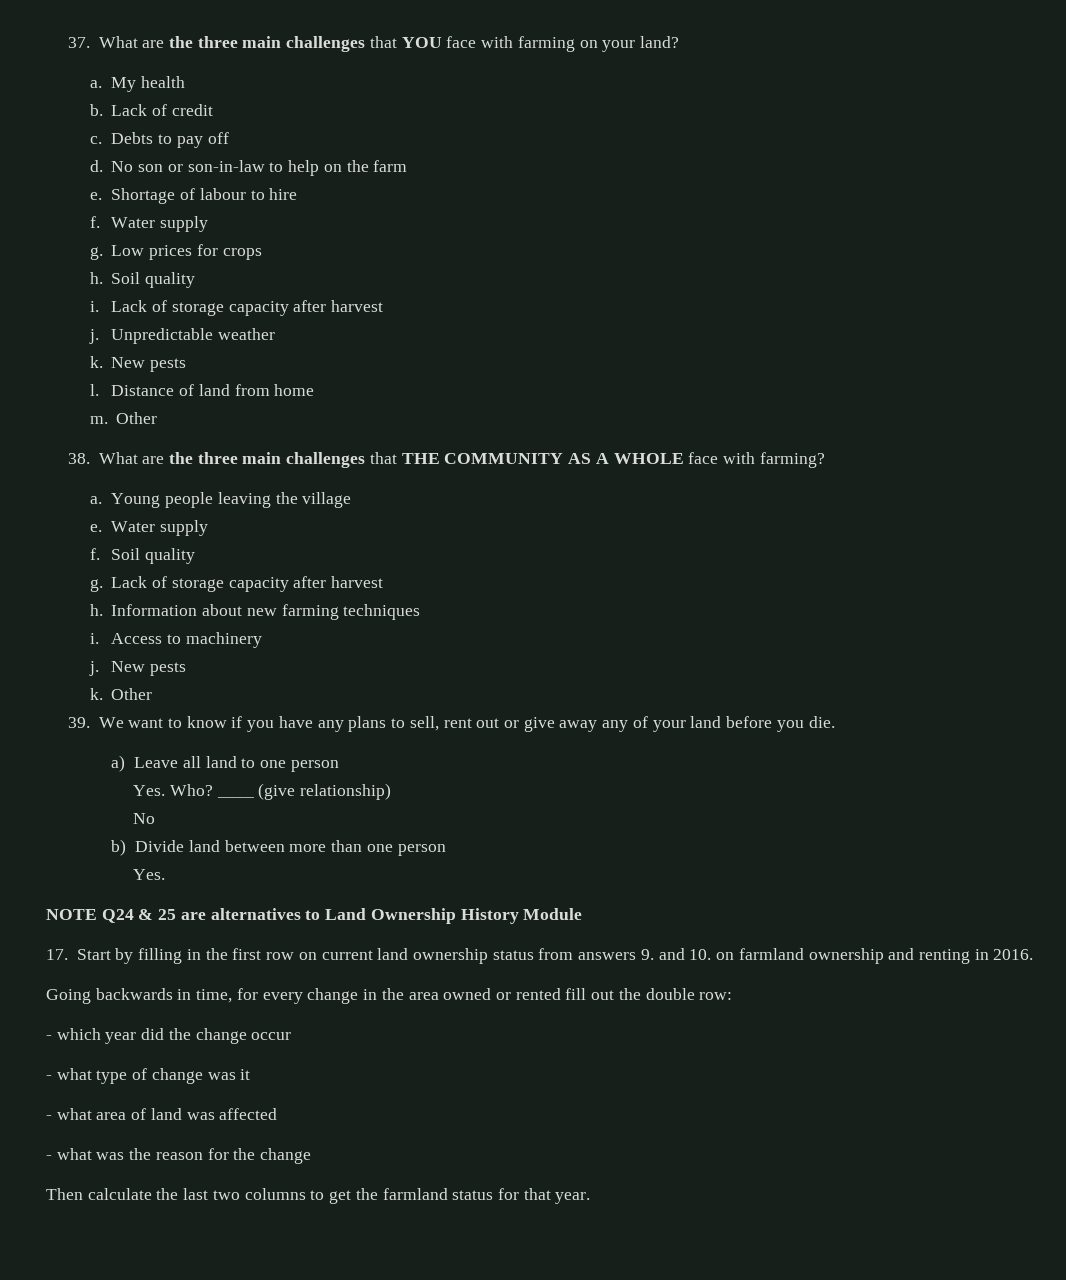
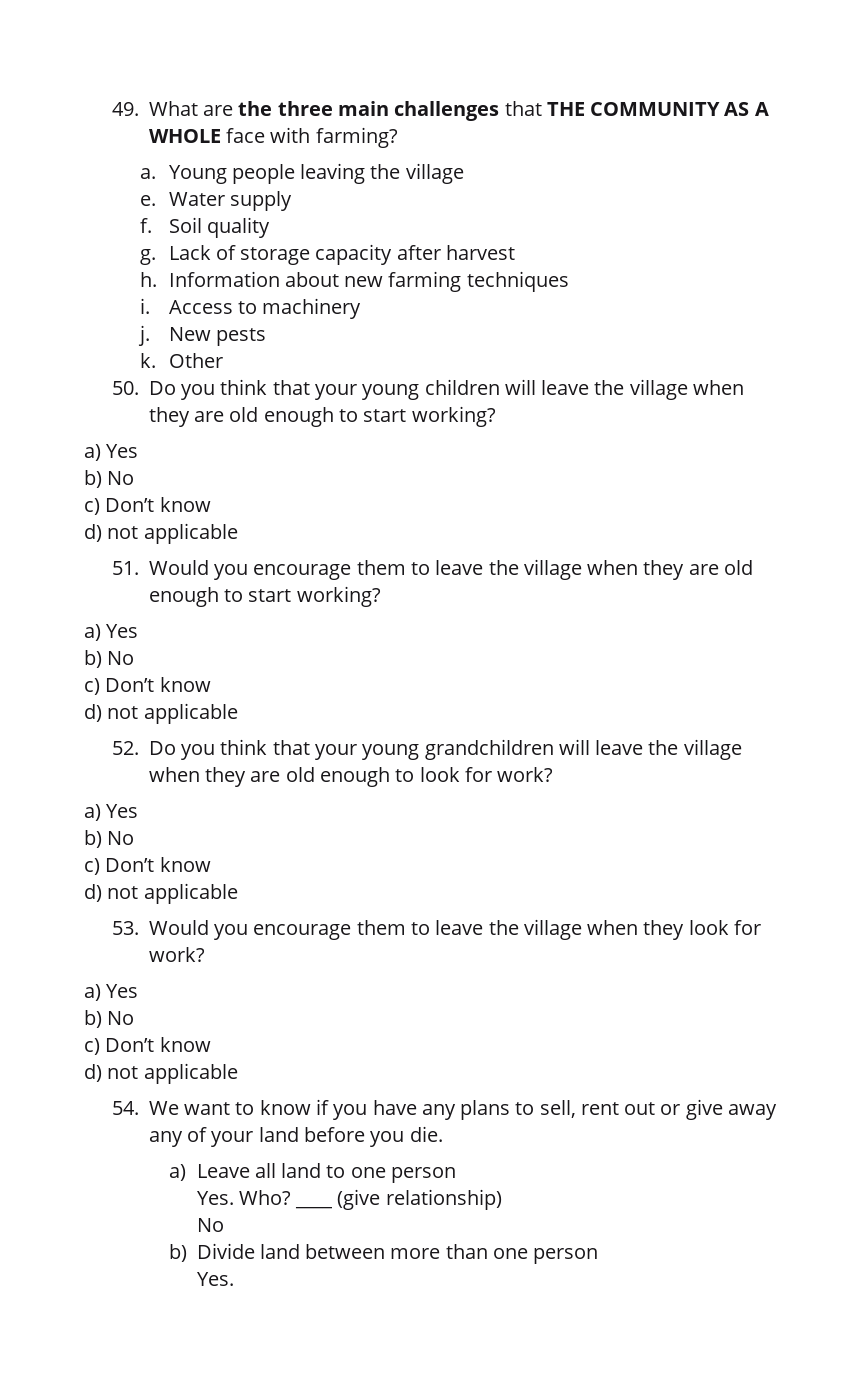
[67,36,679,52] [89,76,186,92] [89,104,213,116] [89,132,229,148] [89,160,408,176] [89,188,298,204] [89,216,209,232] [89,244,262,260] [89,272,196,288] [89,300,384,316] [88,328,276,344] [89,356,187,372] [89,384,315,396] [89,412,158,424] [67,453,90,464] 37. What are the three main challenges that YOU face with farming on your land? // a. My health // b. Lack of credit // c. Debts to pay off // d. No son or son-in-law to help on the farm // e. Shortage of labour to hire // f. Water supply // g. Low prices for crops // h. Soil quality // i. Lack of storage capacity after harvest // j. Unpredictable weather // k. New pests // l. Distance of land from home // m. Other // 38. -> [112,102,140,116] 49.
[67,717,90,728] 39. -> [112,379,744,400] [148,406,496,427] [84,444,139,461] [84,470,135,488] [84,497,211,515] [84,523,238,544] [112,559,753,580] [148,586,381,607] [84,624,139,641] [84,650,135,668] [84,677,211,695] [84,703,238,724] [112,739,742,760] [148,767,554,787] [84,804,139,821] [84,830,135,848] [84,857,211,875] [84,883,238,904] [112,919,761,940] [148,947,205,962] [84,984,139,1001] [84,1010,135,1028] [84,1037,211,1055] [84,1063,238,1084] [112,1101,140,1115] 50. Do you think that your young children will leave the village when they are old enough to start working? // a) Yes // b) No // c) Don’t know // d) not applicable // 51. Would you encourage them to leave the village when they are old enough to start working? // a) Yes // b) No // c) Don’t know // d) not applicable // 52. Do you think that your young grandchildren will leave the village when they are old enough to look for work? // a) Yes // b) No // c) Don’t know // d) not applicable // 53. Would you encourage them to leave the village when they look for work? // a) Yes // b) No // c) Don’t know // d) not applicable // 54.
[46,908,583,924] [46,948,1034,964] [46,988,733,1004] [46,1028,292,1044] [46,1068,251,1084] [46,1108,278,1120] [46,1148,312,1164] [46,1188,591,1204] // NOTE Q24 & 25 are alternatives to Land Ownership History Module // 17. Start by filling in the first row on current land ownership status from answers 9. and 10. on farmland ownership and renting in 2016. // Going backwards in time, for every change in the area owned or rented fill out the double row: // - which year did the change occur // - what type of change was it // - what area of land was affected // - what was the reason for the change // Then calculate the last two columns to get the farmland status for that year. -> (234, 1279) none

